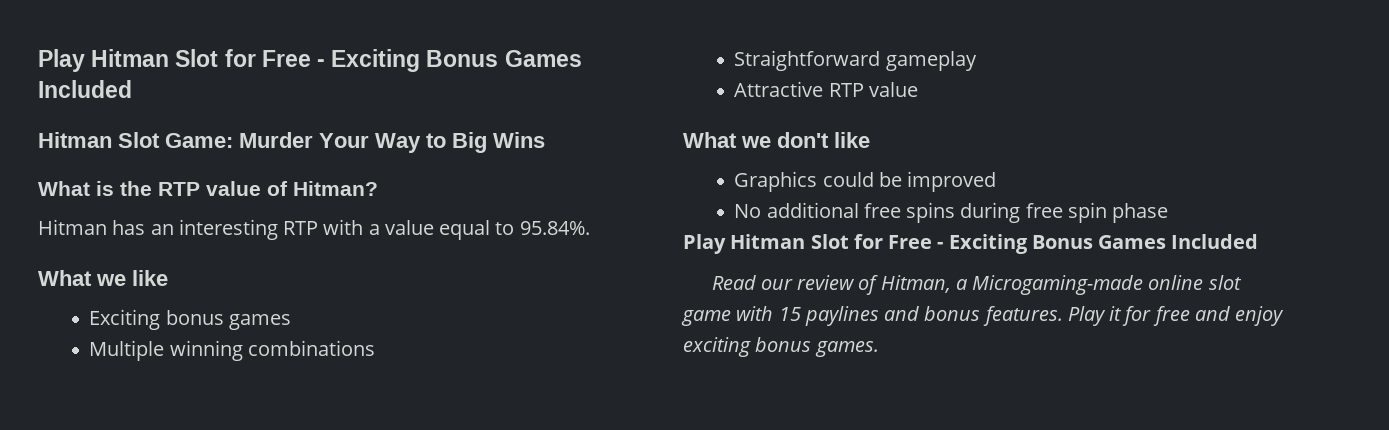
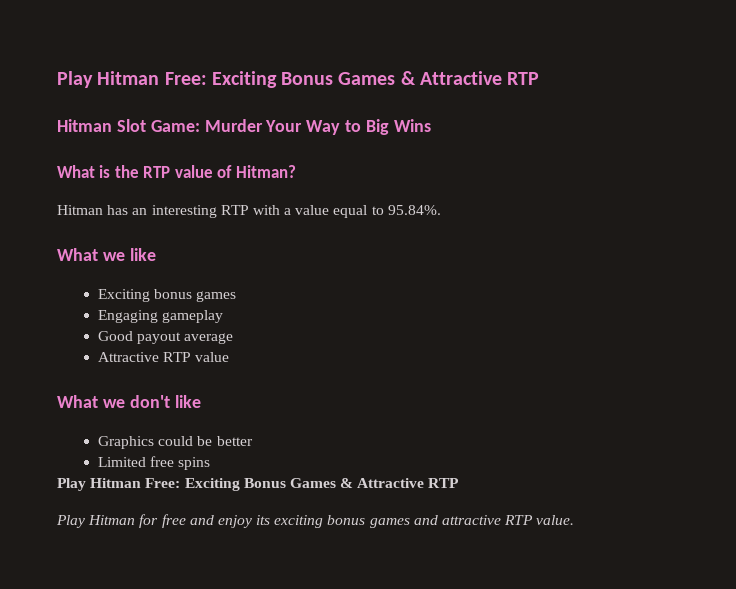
[38,49,582,72] [38,80,132,98] Play Hitman Slot for Free - Exciting Bonus Games Included -> [57,71,540,88] Play Hitman Free: Exciting Bonus Games & Attractive RTP
[89,340,375,361] [734,50,977,71] Multiple winning combinations // Straightforward gameplay -> [97,310,224,323] [97,331,234,344] Engaging gameplay // Good payout average
[907,171,997,192] [734,202,859,218] improved // No additional -> [216,436,253,446] [97,457,146,467] better // Limited
[960,202,1169,223] [683,234,1259,254] [711,275,1242,295] [681,306,1123,326] during free spin phase // Play Hitman Slot for Free - Exciting Bonus Games Included // Read our review of Hitman, a Microgaming-made online slot game with 15 paylines and bonus features. Play it -> [57,478,460,491] [56,515,136,528] // Play Hitman Free: Exciting Bonus Games & Attractive RTP // Play Hitman
(1285, 316) none -> [256,515,271,525] its
[814,341,879,357] games. -> [369,515,575,528] games and attractive RTP value.

